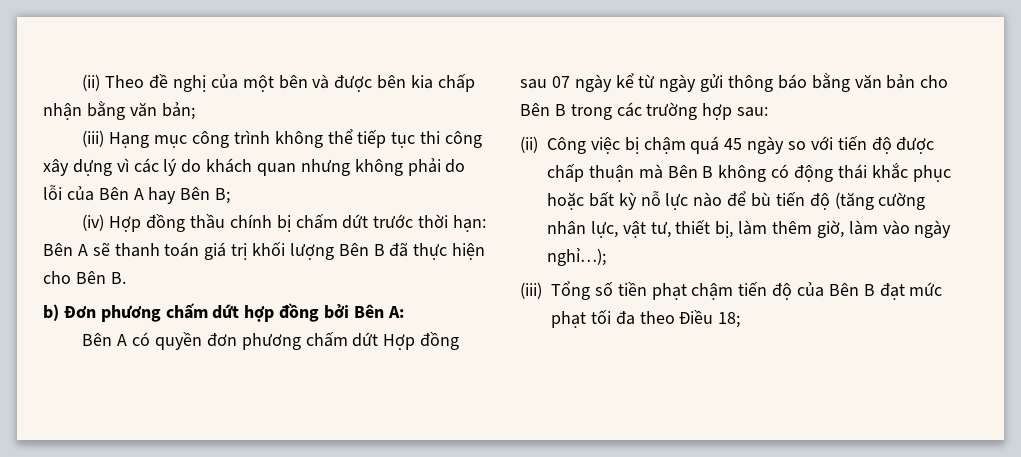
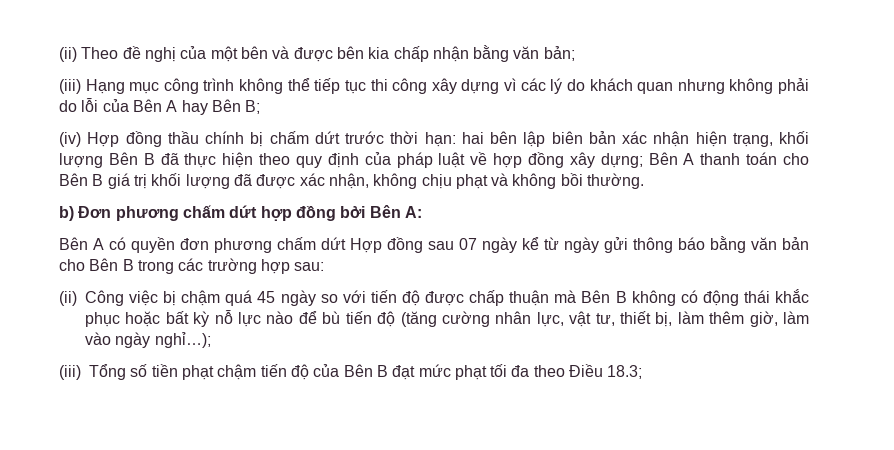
[43,242,248,260] Bên A sẽ thanh toán giá trị -> [461,131,773,147] hai bên lập biên bản xác nhận hiện trạng,
[43,271,126,284] cho Bên B. -> [259,152,809,168] [59,173,645,189] theo quy định của pháp luật về hợp đồng xây dựng; Bên A thanh toán cho Bên B giá trị khối lượng đã được xác nhận, không chịu phạt và không bồi thường.
[718,312,741,328] 18; -> [607,365,643,379] 18.3;

